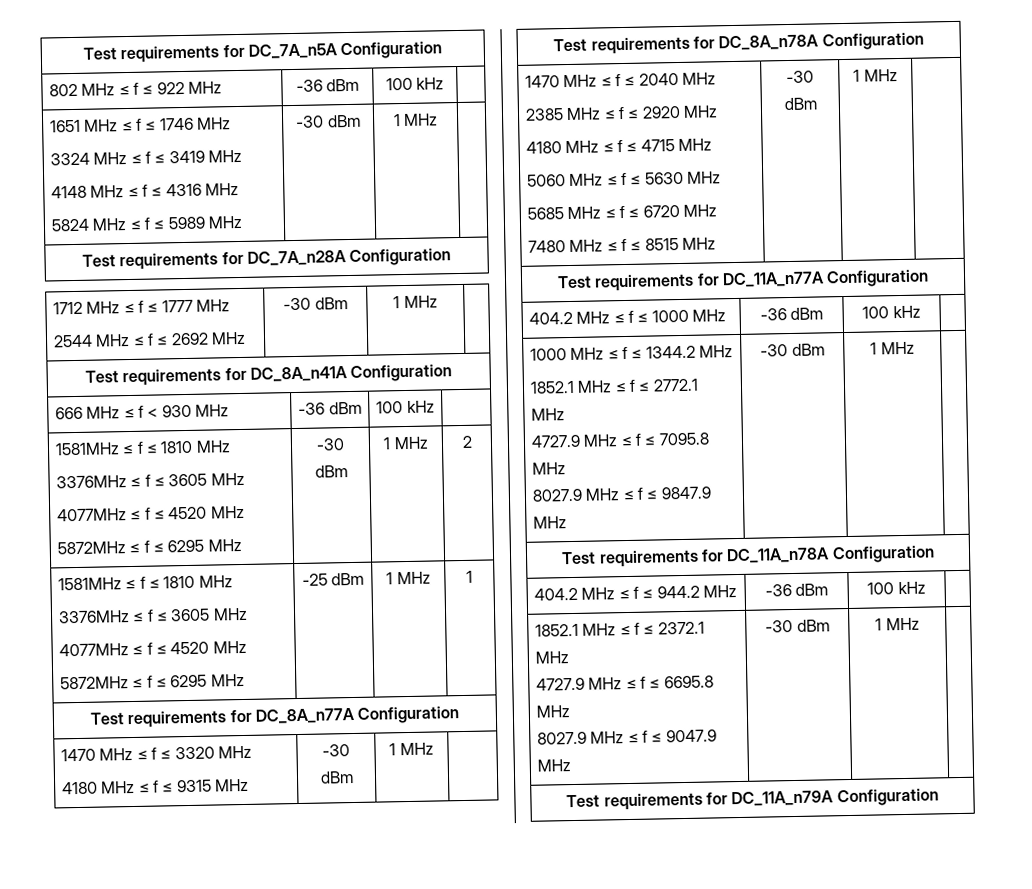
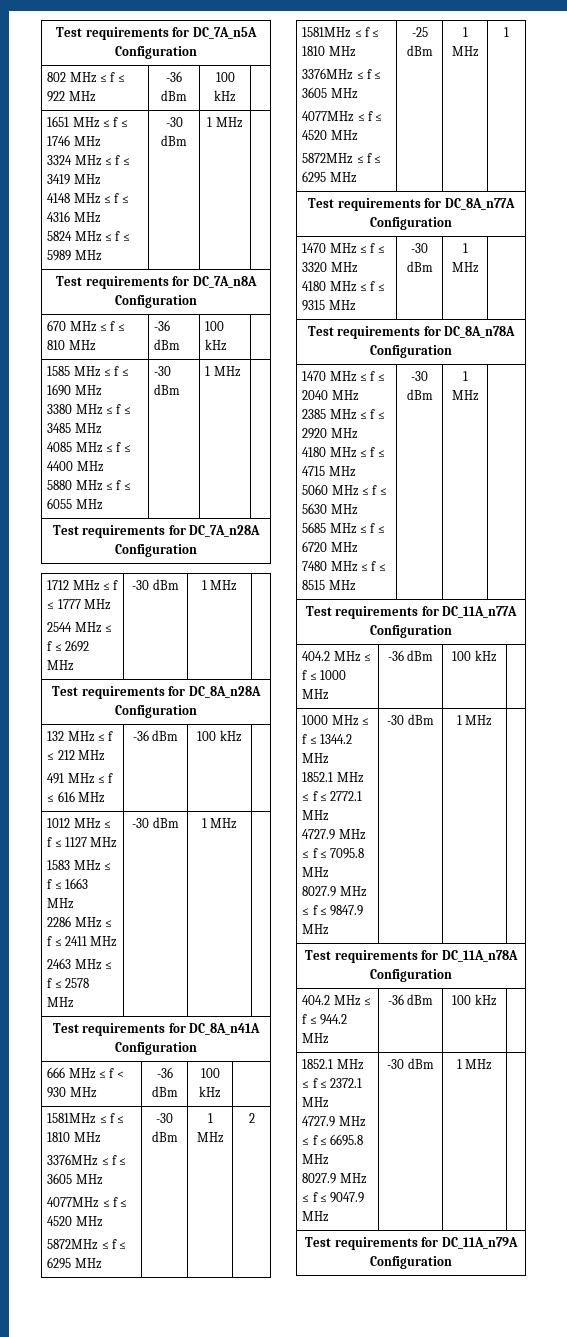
(439, 119) none -> [56,276,257,289] [115,295,197,308] [47,320,125,332] [47,340,96,351] [154,320,171,331] [154,339,181,350] [205,321,225,331] [205,339,228,351] [47,366,129,377] [47,384,102,396] [47,404,131,415] [47,423,102,434] [47,442,131,453] [47,461,104,472] [47,480,131,491] [47,498,103,510] [154,366,172,376] [154,384,181,395] [205,366,241,377] // Test requirements for DC_7A_n8A Configuration // 670 MHz ≤ f ≤ 810 MHz | -36 dBm | 100 kHz | // 1585 MHz ≤ f ≤ 1690 MHz // 3380 MHz ≤ f ≤ 3485 MHz // 4085 MHz ≤ f ≤ 4400 MHz // 5880 MHz ≤ f ≤ 6055 MHz | -30 dBm | 1 MHz |
(438, 302) none -> [52,686,261,699] [115,705,197,718] [47,731,114,742] [47,750,106,761] [47,773,114,784] [47,791,106,803] [132,730,179,741] [197,730,242,742] [47,818,112,829] [47,837,118,848] [47,860,112,871] [47,878,89,889] [47,898,75,909] [47,916,113,928] [47,936,118,947] [47,958,113,970] [47,978,90,988] [47,997,75,1008] [132,817,179,828] [201,818,238,829] // Test requirements for DC_8A_n28A Configuration // 132 MHz ≤ f ≤ 212 MHz // 491 MHz ≤ f ≤ 616 MHz | -36 dBm | 100 kHz | // 1012 MHz ≤ f ≤ 1127 MHz // 1583 MHz ≤ f ≤ 1663 MHz // 2286 MHz ≤ f ≤ 2411 MHz // 2463 MHz ≤ f ≤ 2578 MHz | -30 dBm | 1 MHz |

